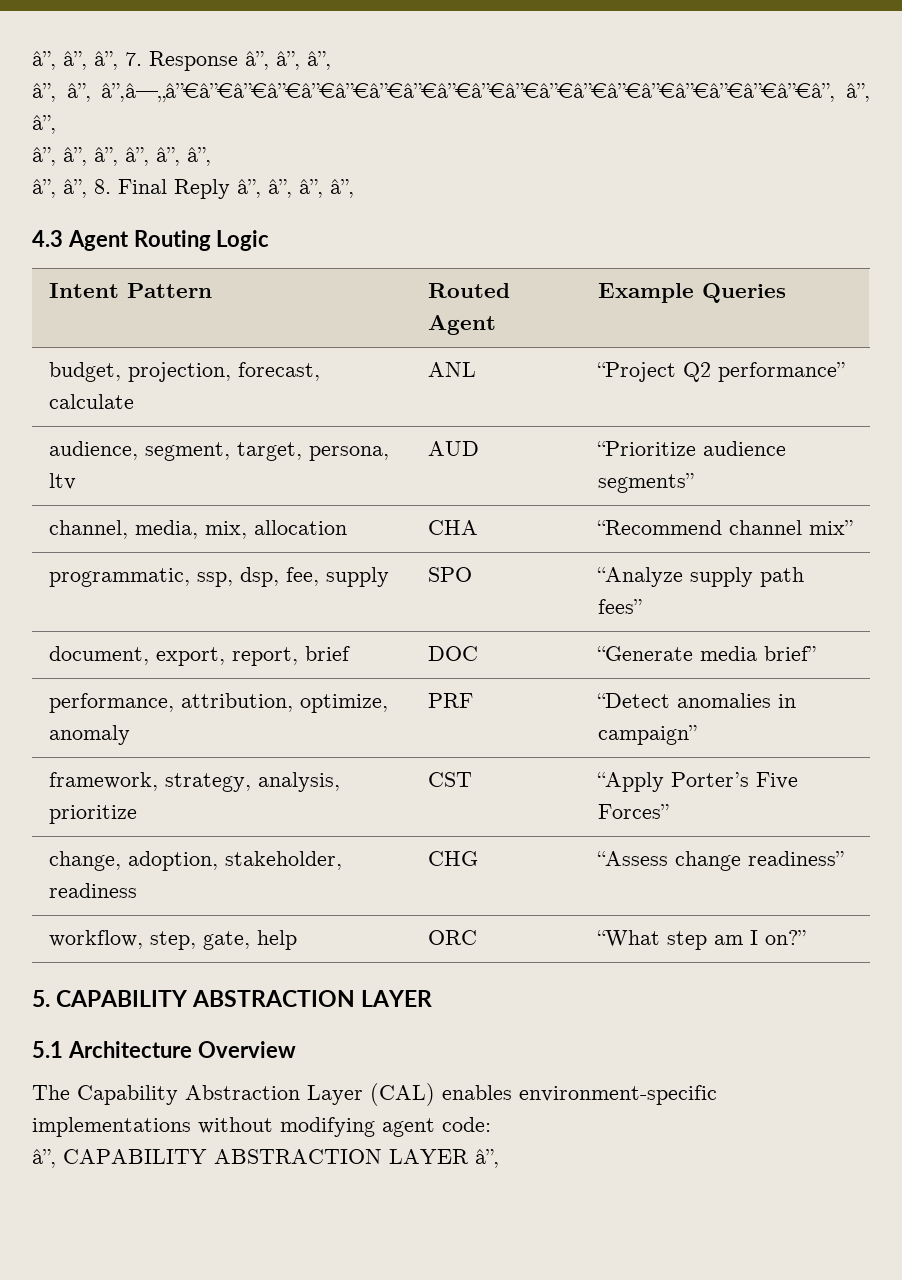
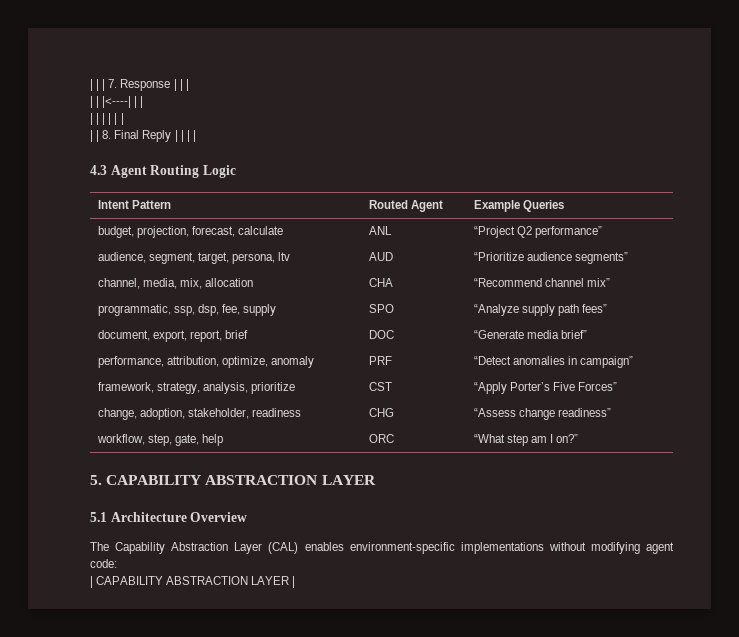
[32,51,331,71] [32,83,870,103] [32,115,56,134] [32,147,211,166] [32,179,354,199] â”‚ â”‚ â”‚ 7. Response â”‚ â”‚ â”‚ // â”‚ â”‚ â”‚â—„â”€â”€â”€â”€â”€â”€â”€â”€â”€â”€â”€â”€â”€â”€â”€â”€â”€â”€â”€â”‚ â”‚ â”‚ // â”‚ â”‚ â”‚ â”‚ â”‚ â”‚ // â”‚ â”‚ 8. Final Reply â”‚ â”‚ â”‚ â”‚ -> [90,79,189,91] [90,96,144,108] [90,113,124,125] [90,130,196,142] | | | 7. Response | | | // | | |<----| | | // | | | | | | // | | 8. Final Reply | | | |
[32,1149,499,1168] â”‚ CAPABILITY ABSTRACTION LAYER â”‚ -> [90,576,296,588] | CAPABILITY ABSTRACTION LAYER |

